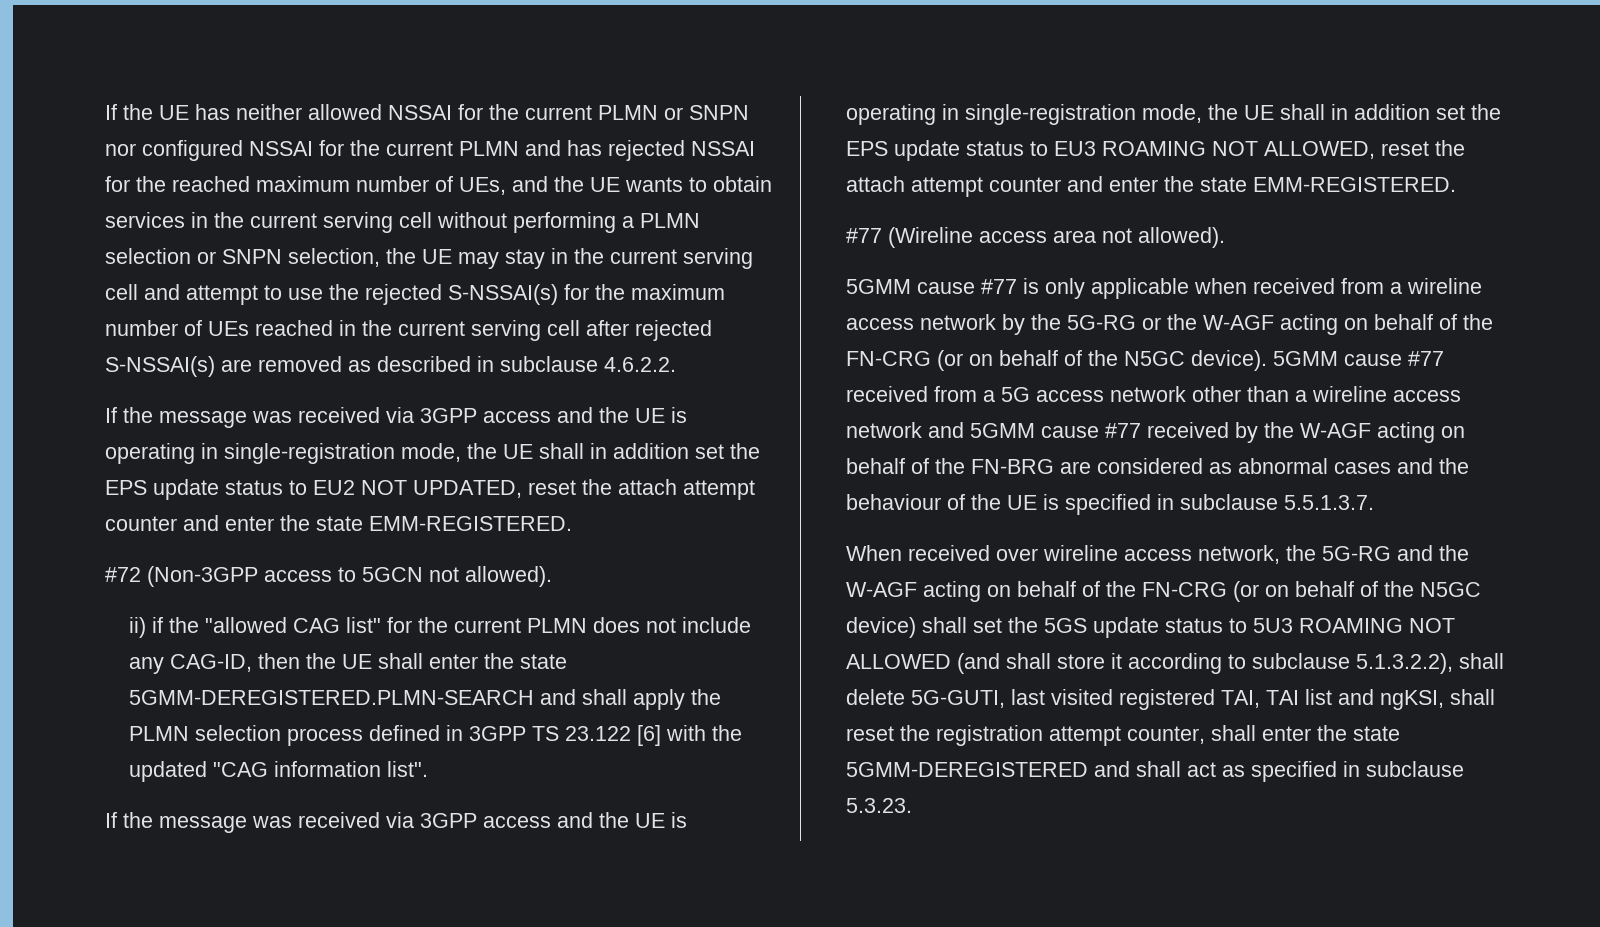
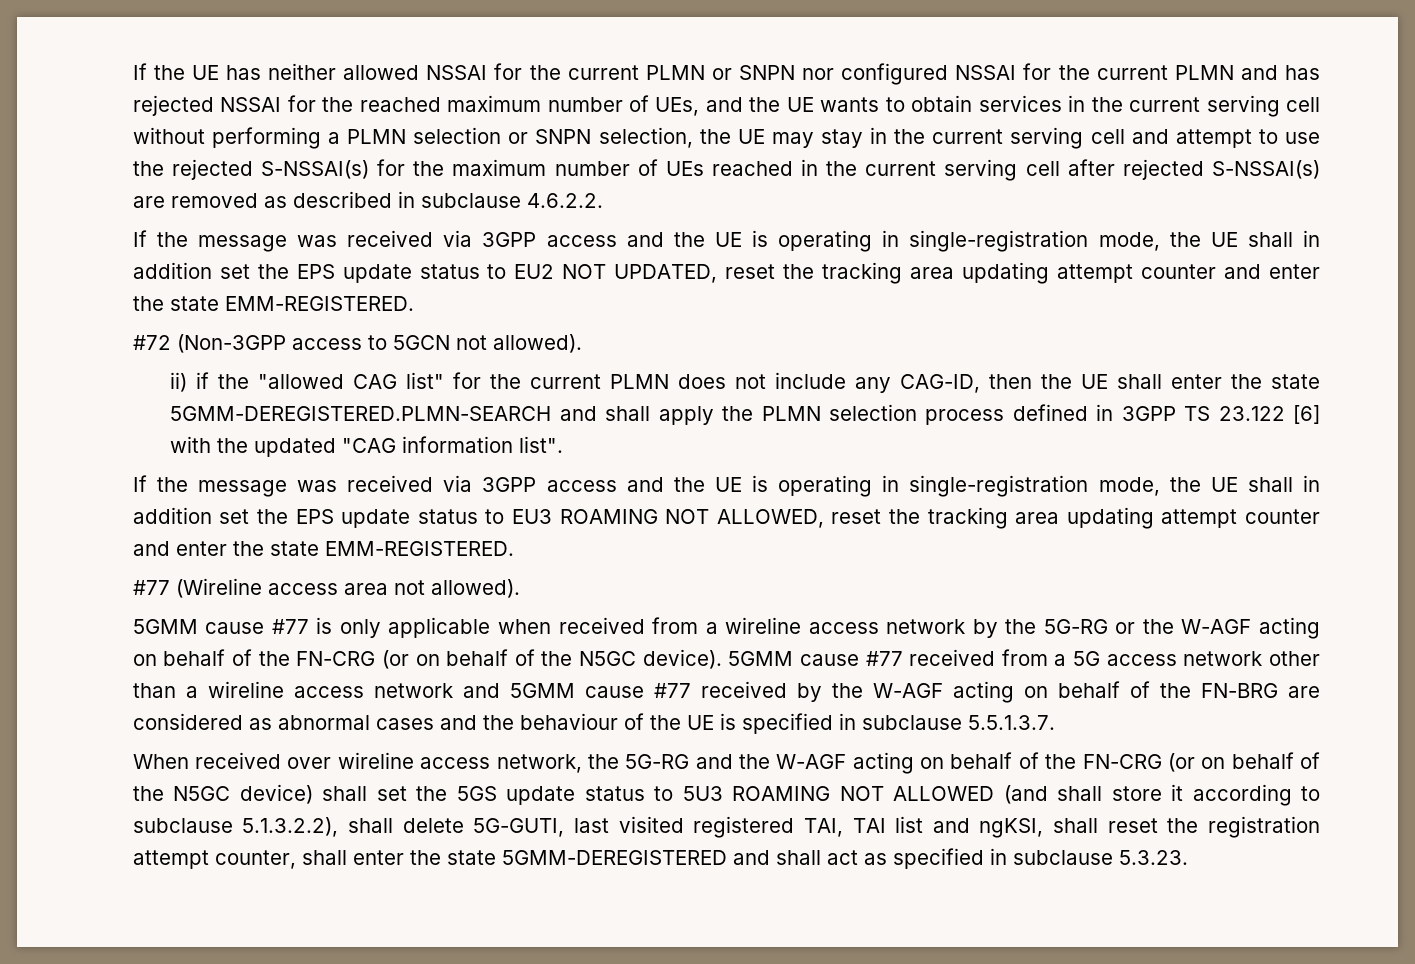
[617,479,677,495] attach -> [822,262,1050,284] tracking area updating
[845,176,905,192] attach -> [927,507,1154,529] tracking area updating

